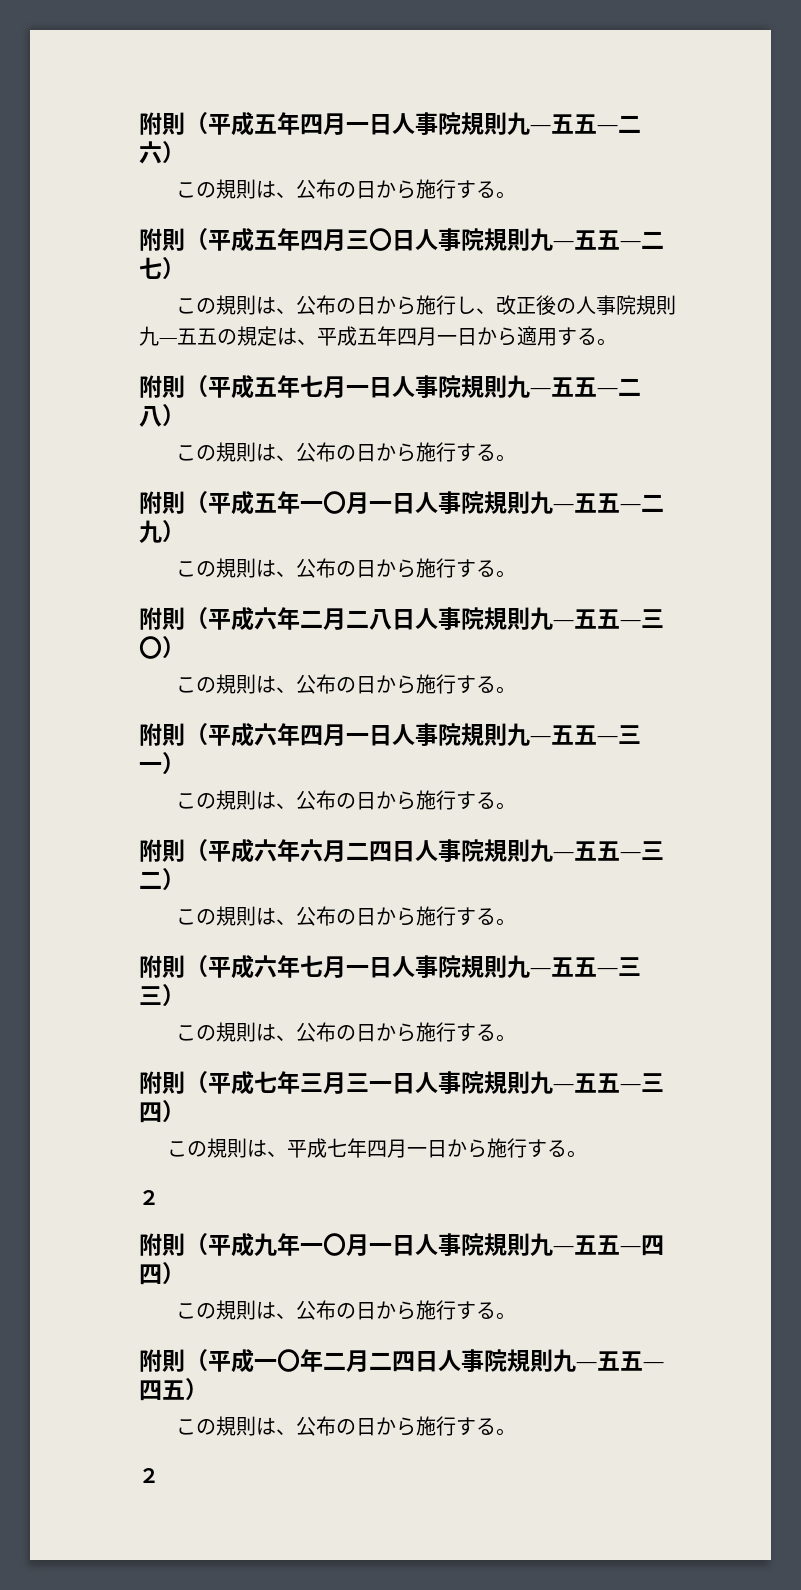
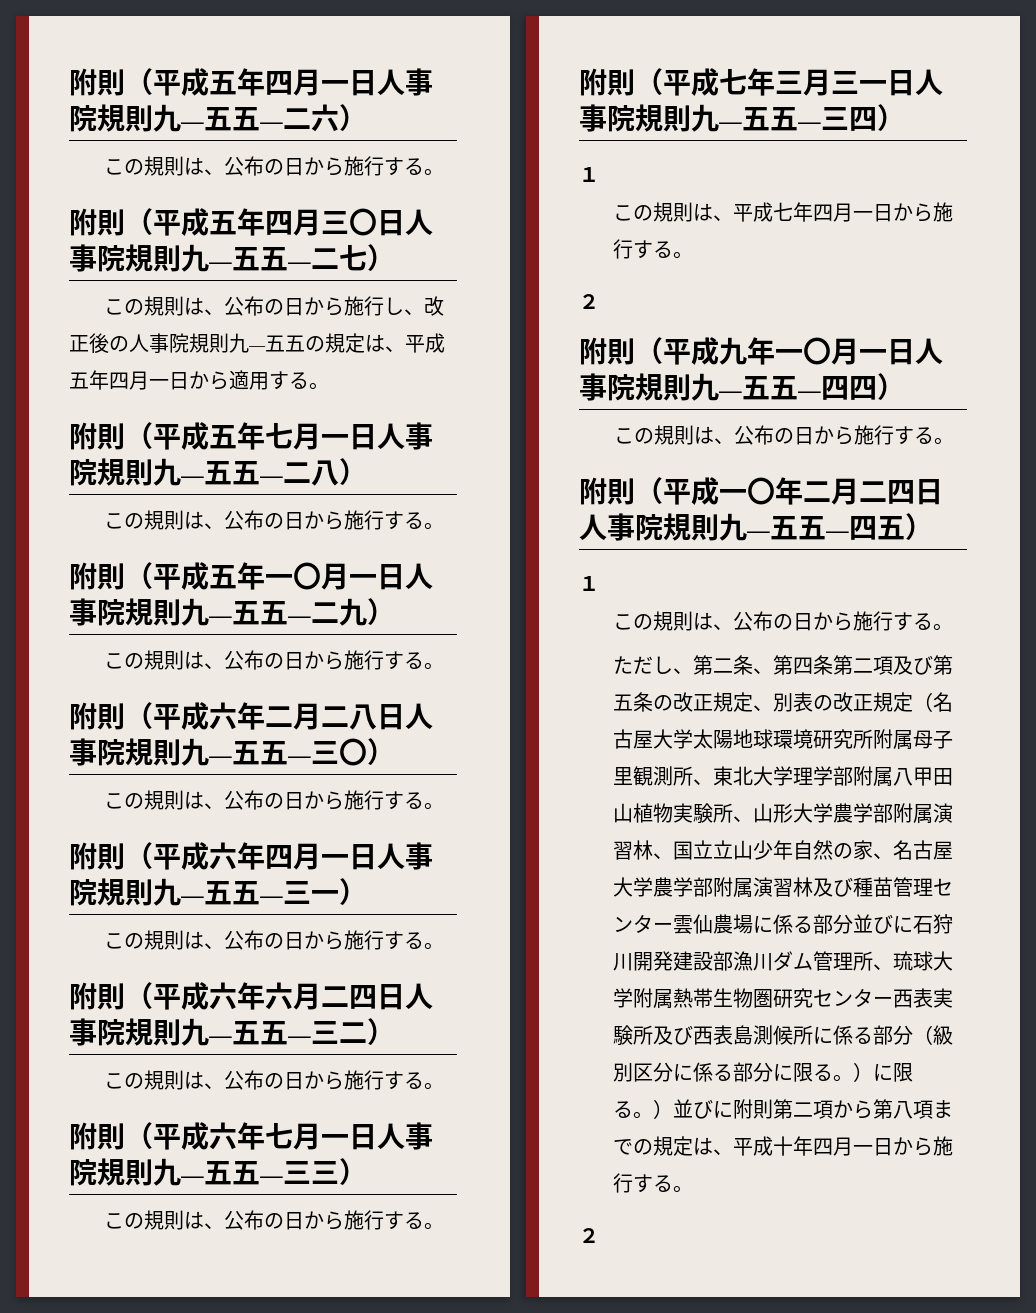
(185, 1111) none -> [579,167,599,182] // １
[176,1416,517,1436] // この規則は、公布の日から施行する。 -> [579,576,599,591] [612,611,953,631] [612,655,953,675] [612,692,953,712] [612,729,953,750] [612,766,953,787] [612,803,953,824] [612,840,953,860] [612,877,953,898] [612,914,953,934] [612,951,953,971] [612,988,953,1009] [612,1025,953,1046] [612,1062,913,1082] [612,1099,953,1119] [612,1136,953,1156] [612,1173,693,1193] // １ // この規則は、公布の日から施行する。 // ただし、第二条、第四条第二項及び第五条の改正規定、別表の改正規定（名古屋大学太陽地球環境研究所附属母子里観測所、東北大学理学部附属八甲田山植物実験所、山形大学農学部附属演習林、国立立山少年自然の家、名古屋大学農学部附属演習林及び種苗管理センター雲仙農場に係る部分並びに石狩川開発建設部漁川ダム管理所、琉球大学附属熱帯生物圏研究センター西表実験所及び西表島測候所に係る部分（級別区分に係る部分に限る。）に限る。）並びに附則第二項から第八項までの規定は、平成十年四月一日から施行する。

